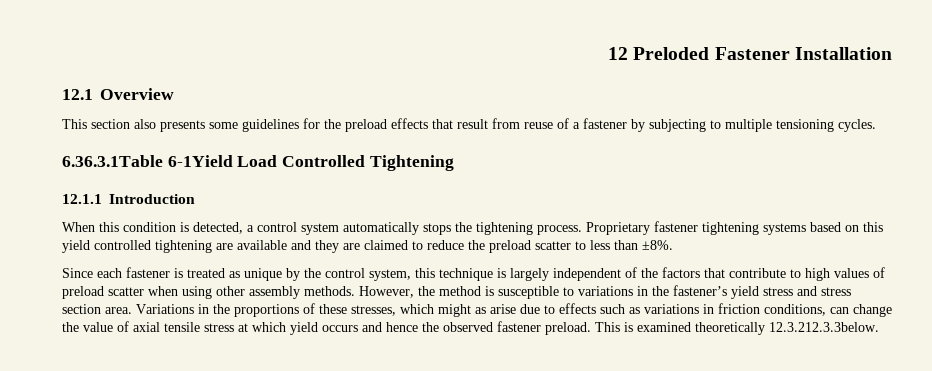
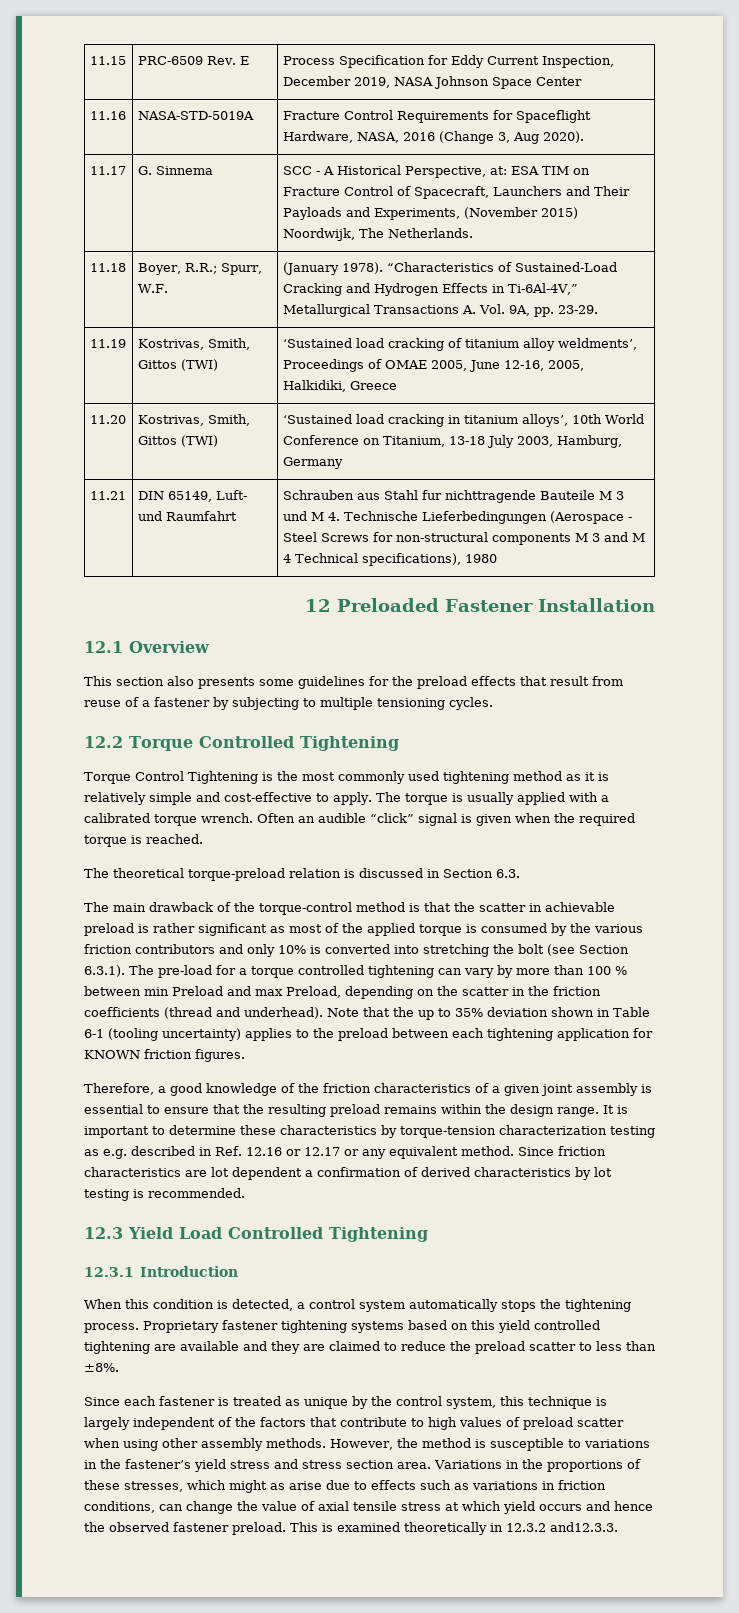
[608,47,710,60] 12 Preloded -> [89,56,126,65] [137,56,249,65] [282,55,614,68] [282,76,582,89] [89,111,126,120] [137,111,254,120] [282,110,591,123] [282,131,584,144] [89,166,126,175] [137,166,213,175] [282,165,590,178] [282,186,630,199] [282,207,578,220] [282,228,473,241] [89,263,126,272] [137,263,262,275] [137,284,168,293] [282,262,617,275] [282,283,578,296] [282,304,598,317] [89,339,126,348] [137,338,250,350] [137,359,218,371] [282,338,637,351] [282,359,584,372] [282,380,397,392] [89,415,126,424] [137,414,250,426] [137,435,218,447] [282,414,644,427] [282,435,622,448] [282,457,343,469] [89,491,126,500] [137,490,247,502] [137,511,237,521] [282,490,624,503] [282,511,632,524] [282,532,645,545] [282,553,497,566] [305,598,440,612] 11.15 | PRC-6509 Rev. E | Process Specification for Eddy Current Inspection, December 2019, NASA Johnson Space Center // 11.16 | NASA-STD-5019A | Fracture Control Requirements for Spaceflight Hardware, NASA, 2016 (Change 3, Aug 2020). // 11.17 | G. Sinnema | SCC - A Historical Perspective, at: ESA TIM on Fracture Control of Spacecraft, Launchers and Their Payloads and Experiments, (November 2015) Noordwijk, The Netherlands. // 11.18 | Boyer, R.R.; Spurr, W.F. | (January 1978). “Characteristics of Sustained-Load Cracking and Hydrogen Effects in Ti-6Al-4V,” Metallurgical Transactions A. Vol. 9A, pp. 23-29. // 11.19 | Kostrivas, Smith, Gittos (TWI) | ‘Sustained load cracking of titanium alloy weldments’, Proceedings of OMAE 2005, June 12-16, 2005, Halkidiki, Greece // 11.20 | Kostrivas, Smith, Gittos (TWI) | ‘Sustained load cracking in titanium alloys’, 10th World Conference on Titanium, 13-18 July 2003, Hamburg, Germany // 11.21 | DIN 65149, Luft- und Raumfahrt | Schrauben aus Stahl fur nichttragende Bauteile M 3 und M 4. Technische Lieferbedingungen (Aerospace - Steel Screws for non-structural components M 3 and M 4 Technical specifications), 1980 // 12 Preloaded
[62,155,233,167] 6.36.3.1Table 6-1Yield -> [84,736,400,751] [84,771,609,784] [84,792,609,805] [84,813,635,826] [84,834,203,847] [84,868,520,881] [84,902,615,915] [84,923,643,936] [84,944,629,957] [84,965,627,978] [84,986,601,999] [84,1007,650,1020] [84,1028,653,1041] [84,1049,245,1062] [84,1083,652,1096] [84,1104,628,1117] [84,1125,655,1138] [84,1146,606,1159] [84,1167,612,1180] [84,1188,245,1201] [84,1227,174,1239] 12.2 Torque Controlled Tightening // Torque Control Tightening is the most commonly used tightening method as it is relatively simple and cost-effective to apply. The torque is usually applied with a calibrated torque wrench. Often an audible “click” signal is given when the required torque is reached. // The theoretical torque-preload relation is discussed in Section 6.3. // The main drawback of the torque-control method is that the scatter in achievable preload is rather significant as most of the applied torque is consumed by the various friction contributors and only 10% is converted into stretching the bolt (see Section 6.3.1). The pre-load for a torque controlled tightening can vary by more than 100 % between min Preload and max Preload, depending on the scatter in the friction coefficients (thread and underhead). Note that the up to 35% deviation shown in Table 6-1 (tooling uncertainty) applies to the preload between each tightening application for KNOWN friction figures. // Therefore, a good knowledge of the friction characteristics of a given joint assembly is essential to ensure that the resulting preload remains within the design range. It is important to determine these characteristics by torque-tension characterization testing as e.g. described in Ref. 12.16 or 12.17 or any equivalent method. Since friction characteristics are lot dependent a confirmation of derived characteristics by lot testing is recommended. // 12.3 Yield
[62,194,102,204] 12.1.1 -> [84,1267,134,1277] 12.3.1
[769,322,879,332] 12.3.212.3.3below. -> [490,1522,618,1532] in 12.3.2 and12.3.3.

